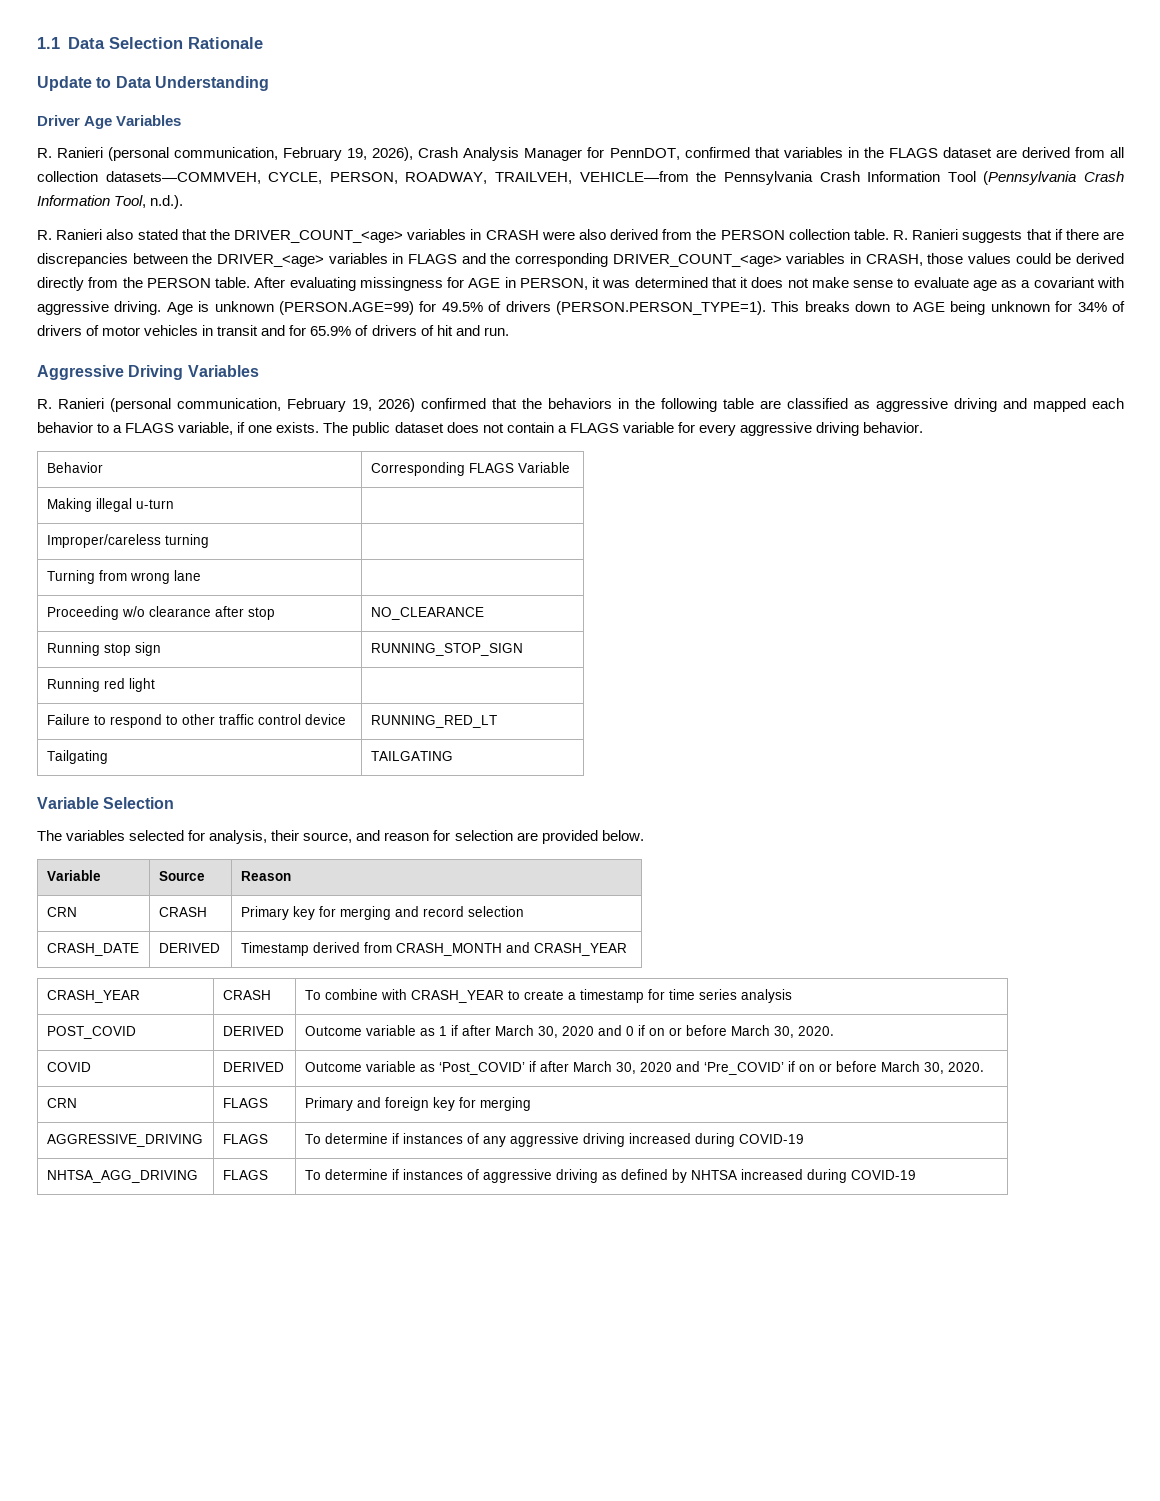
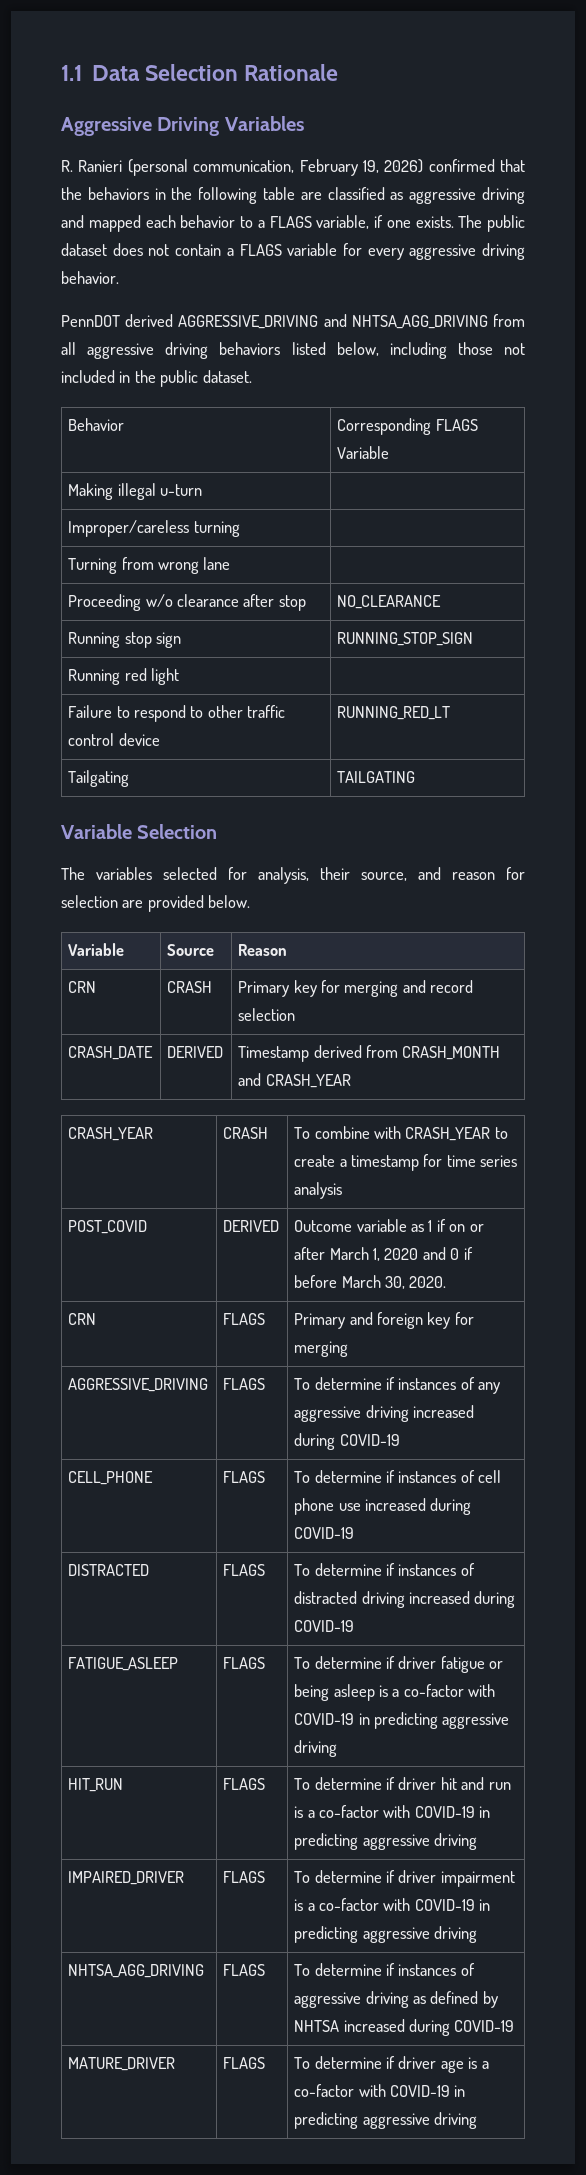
[37,76,269,91] [37,115,182,129] [37,147,1124,161] [37,171,1124,185] [37,195,184,209] [37,229,1124,243] [37,253,1124,267] [37,277,1124,291] [37,301,1125,315] [37,325,509,336] // Update to Data Understanding // Driver Age Variables // R. Ranieri (personal communication, February 19, 2026), Crash Analysis Manager for PennDOT, confirmed that variables in the FLAGS dataset are derived from all collection datasets—COMMVEH, CYCLE, PERSON, ROADWAY, TRAILVEH, VEHICLE—from the Pennsylvania Crash Information Tool (Pennsylvania Crash Information Tool, n.d.). // R. Ranieri also stated that the DRIVER_COUNT_<age> variables in CRASH were also derived from the PERSON collection table. R. Ranieri suggests that if there are discrepancies between the DRIVER_<age> variables in FLAGS and the corresponding DRIVER_COUNT_<age> variables in CRASH, those values could be derived directly from the PERSON table. After evaluating missingness for AGE in PERSON, it was determined that it does not make sense to evaluate age as a covariant with aggressive driving. Age is unknown (PERSON.AGE=99) for 49.5% of drivers (PERSON.PERSON_TYPE=1). This breaks down to AGE being unknown for 34% of drivers of motor vehicles in transit and for 65.9% of drivers of hit and run. -> (339, 72) none
(924, 427) none -> [61,314,525,329] [61,342,525,359] [61,370,252,387] // PennDOT derived AGGRESSIVE_DRIVING and NHTSA_AGG_DRIVING from all aggressive driving behaviors listed below, including those not included in the public dataset.
[461,1025,558,1038] after March 30, -> [449,1224,484,1232] [294,1247,381,1261] on or after March 1,
[648,1025,834,1038] [46,1062,91,1072] [222,1062,284,1072] [304,1061,832,1075] on or before March 30, 2020. // COVID | DERIVED | Outcome variable as ‘Post_COVID’ if after March 30, 2020 and ‘Pre_COVID’ if on or -> (473, 1253) none
(804, 1139) none -> [68,1471,154,1485] [223,1471,266,1483] [294,1470,502,1483] [294,1498,472,1515] [294,1527,355,1539] [68,1564,150,1576] [223,1564,266,1576] [294,1563,475,1576] [294,1591,516,1608] [294,1620,355,1632] [68,1657,179,1671] [223,1657,266,1669] [294,1656,504,1673] [294,1684,496,1701] [294,1712,510,1729] [294,1740,338,1757] [68,1778,124,1792] [223,1778,266,1790] [294,1777,511,1790] [294,1805,491,1818] [294,1833,478,1850] [68,1871,185,1885] [223,1871,266,1883] [294,1870,515,1887] [294,1898,491,1911] [294,1926,478,1943] // CELL_PHONE | FLAGS | To determine if instances of cell phone use increased during COVID-19 // DISTRACTED | FLAGS | To determine if instances of distracted driving increased during COVID-19 // FATIGUE_ASLEEP | FLAGS | To determine if driver fatigue or being asleep is a co-factor with COVID-19 in predicting aggressive driving // HIT_RUN | FLAGS | To determine if driver hit and run is a co-factor with COVID-19 in predicting aggressive driving // IMPAIRED_DRIVER | FLAGS | To determine if driver impairment is a co-factor with COVID-19 in predicting aggressive driving
(916, 1175) none -> [68,2057,176,2071] [223,2057,266,2069] [294,2056,489,2073] [294,2084,466,2097] [294,2112,478,2129] // MATURE_DRIVER | FLAGS | To determine if driver age is a co-factor with COVID-19 in predicting aggressive driving

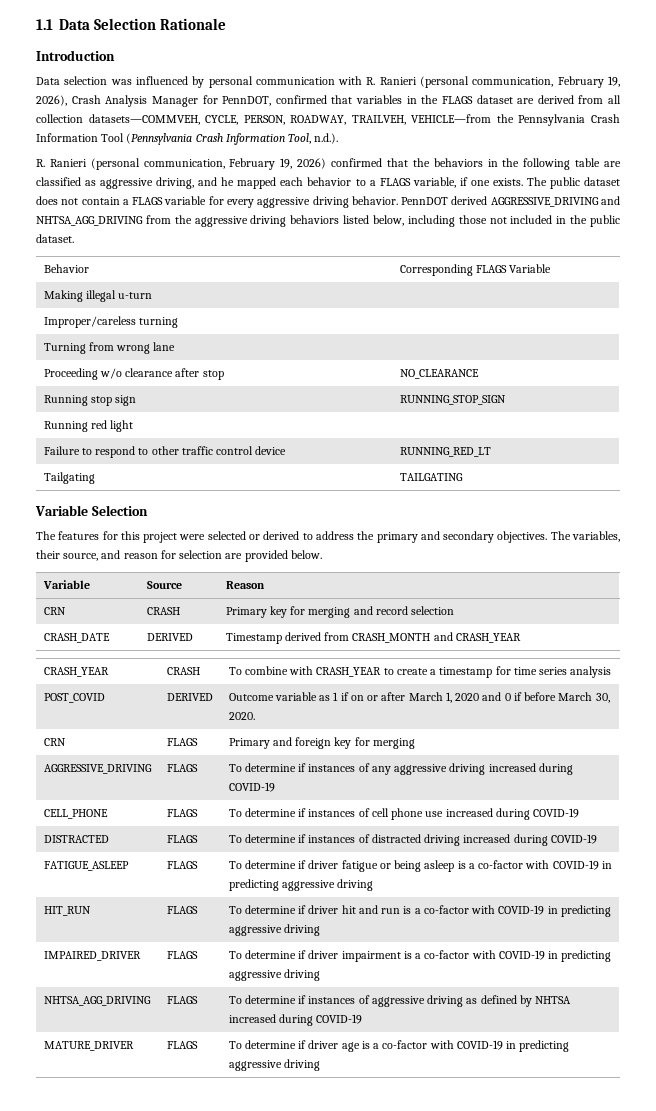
[61,116,304,136] Aggressive Driving Variables -> [36,50,115,61] [36,76,620,88] [36,95,621,107] [36,114,620,126] [36,133,339,145] Introduction // Data selection was influenced by personal communication with R. Ranieri (personal communication, February 19, 2026), Crash Analysis Manager for PennDOT, confirmed that variables in the FLAGS dataset are derived from all collection datasets—COMMVEH, CYCLE, PERSON, ROADWAY, TRAILVEH, VEHICLE—from the Pennsylvania Crash Information Tool (Pennsylvania Crash Information Tool, n.d.).
[482,187,525,204] [61,215,84,228] driving and -> [156,177,235,189] driving, and he
(119, 277) // -> (398, 200) none
[61,342,76,355] all -> [174,215,192,224] the
[96,867,309,884] variables selected for analysis, -> [58,531,620,543] features for this project were selected or derived to address the primary and secondary objectives. The variables,

